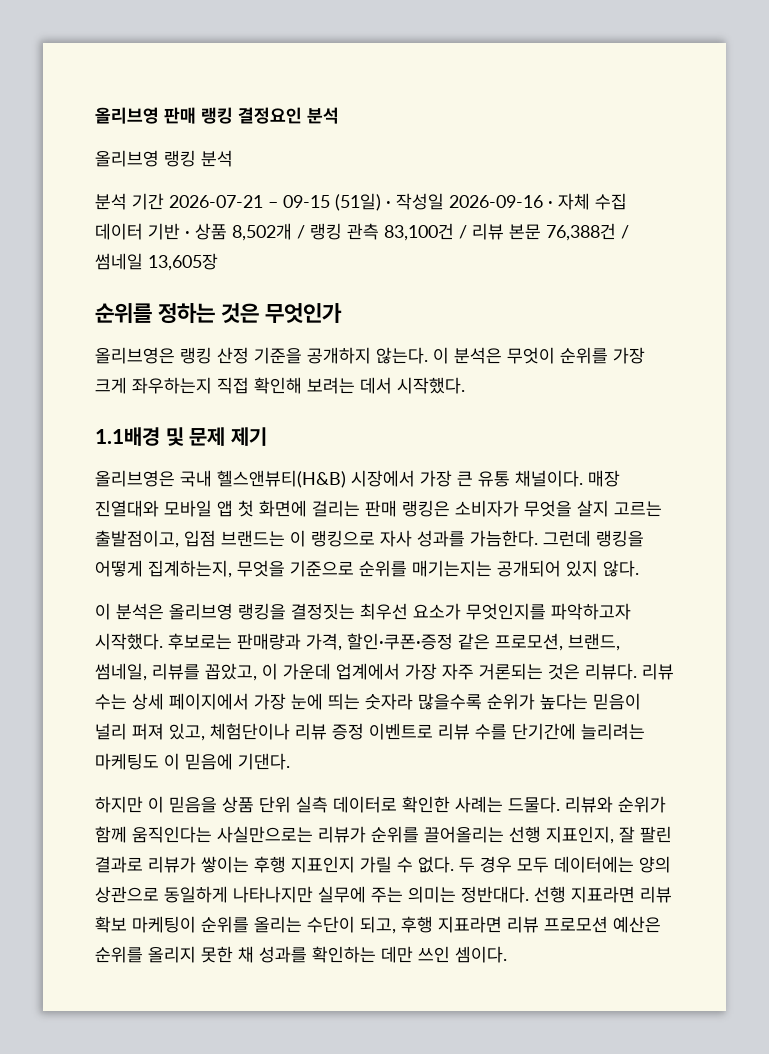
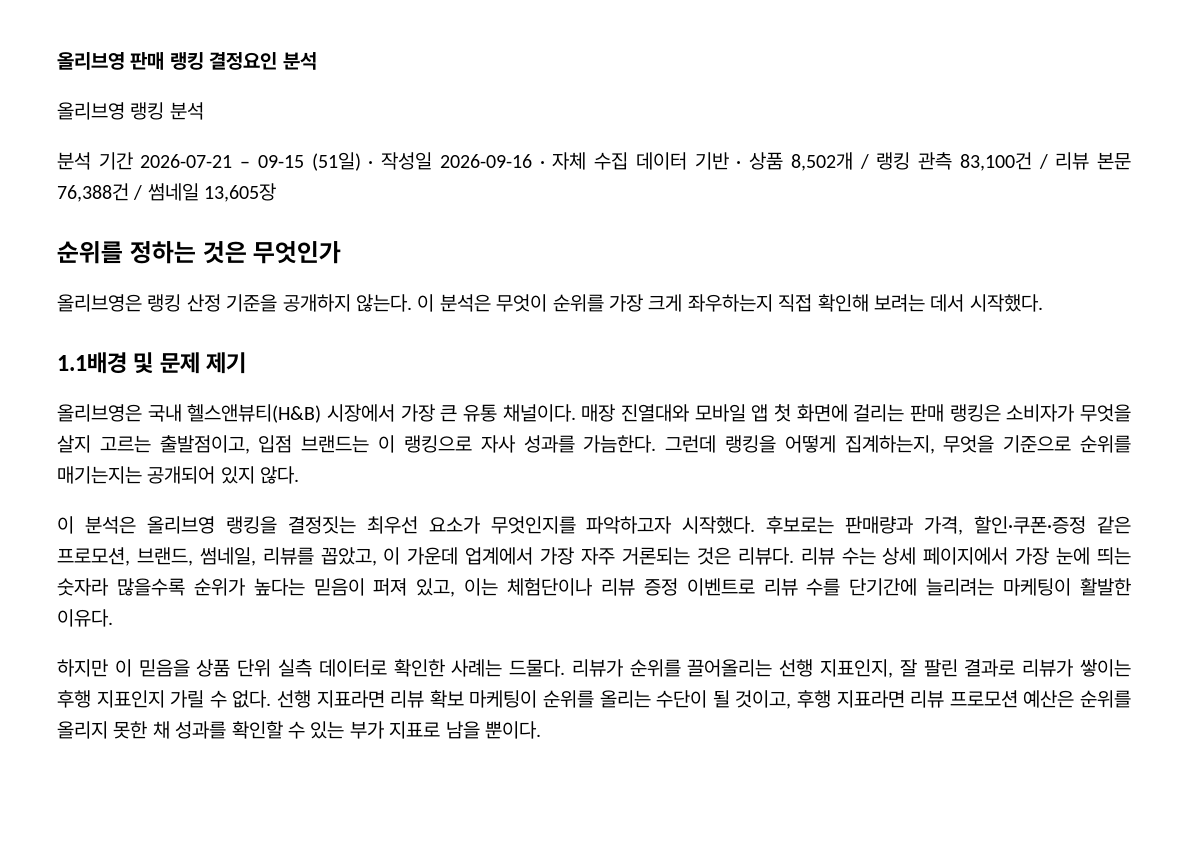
[95,723,127,740] 널리 -> (365, 587) none
(205, 732) none -> [464,578,499,596] 이는
[95,753,290,770] 마케팅도 이 믿음에 기댄다. -> [1003,578,1131,596] [57,609,113,627] 마케팅이 활발한 이유다.
[565,796,666,813] [95,826,313,843] 리뷰와 순위가 함께 움직인다는 사실만으로는 -> (566, 668) none
[459,856,671,873] [95,886,529,903] 두 경우 모두 데이터에는 양의 상관으로 동일하게 나타나지만 실무에 주는 의미는 정반대다. -> (272, 699) none
[360,916,396,934] 되고, -> [712,690,792,709] 될 것이고,
[312,946,507,963] 확인하는 데만 쓰인 셈이다. -> [231,721,541,739] 확인할 수 있는 부가 지표로 남을 뿐이다.

